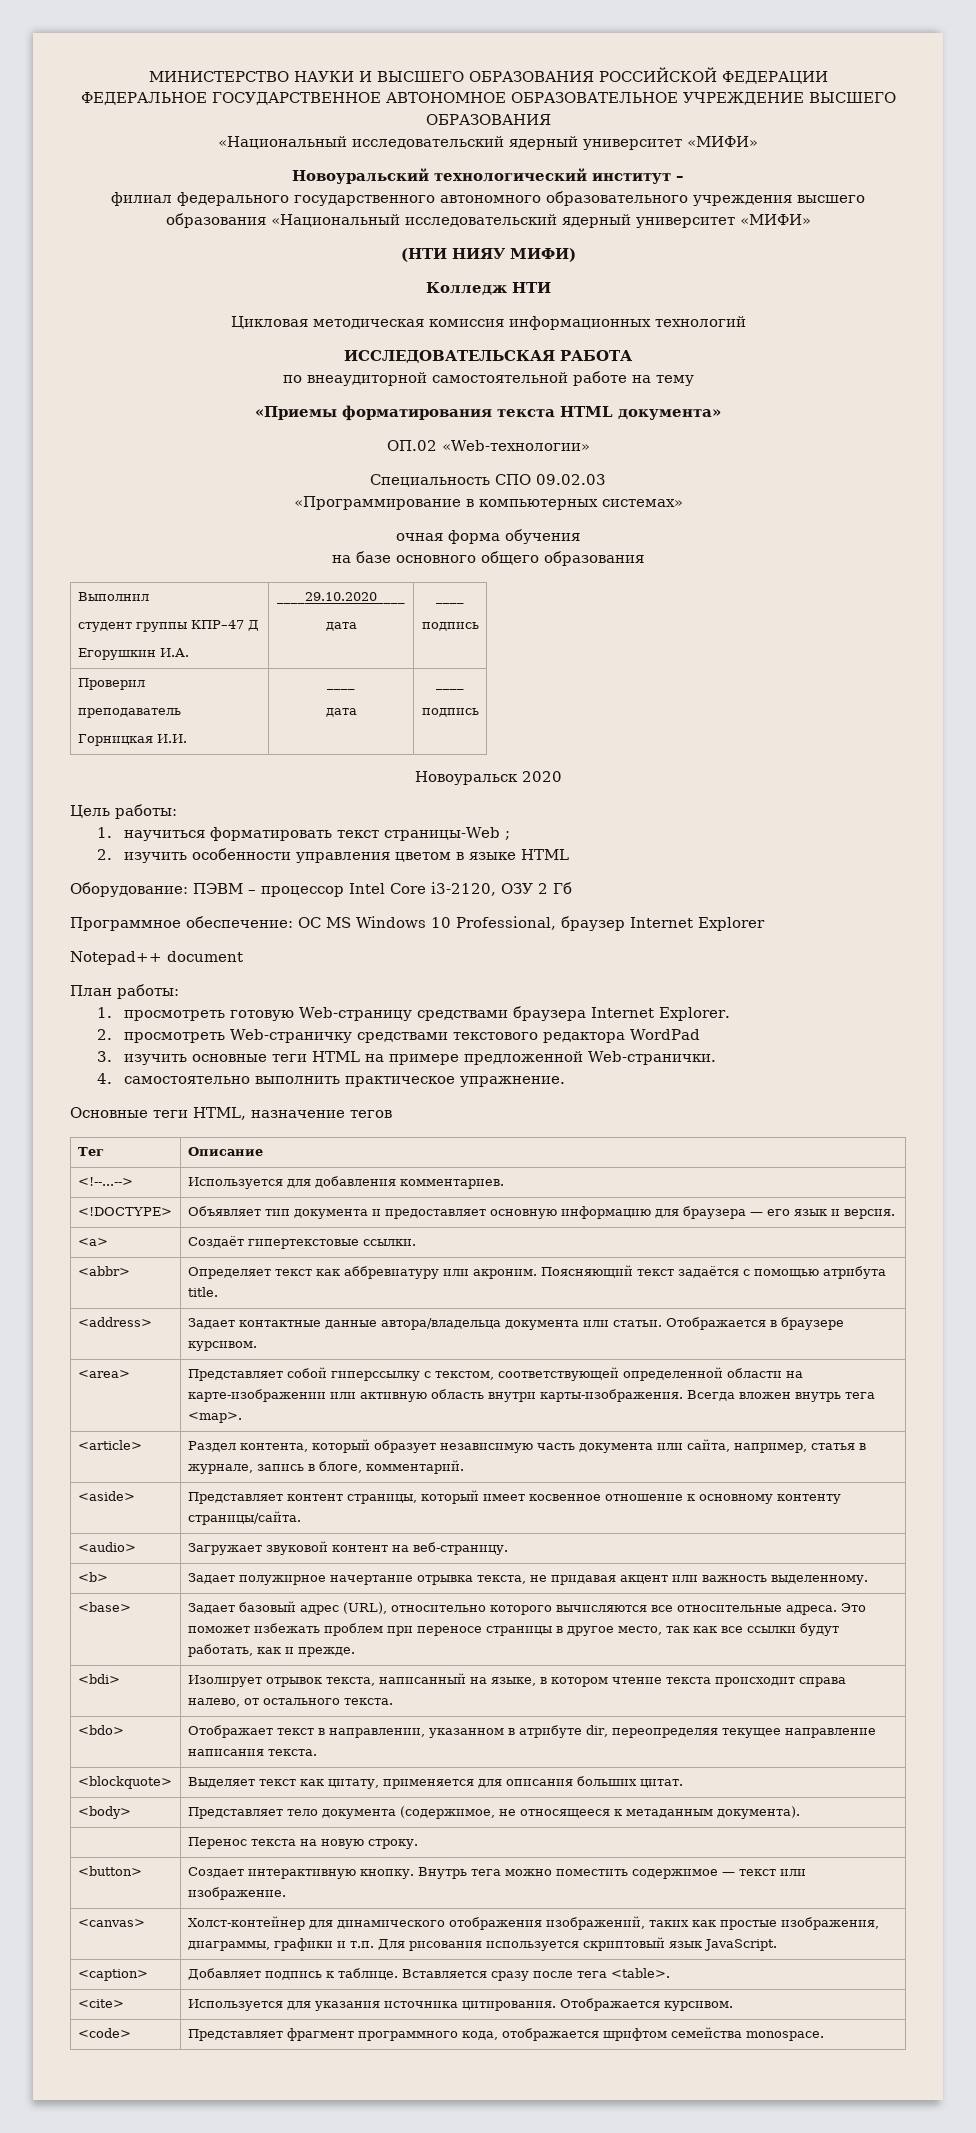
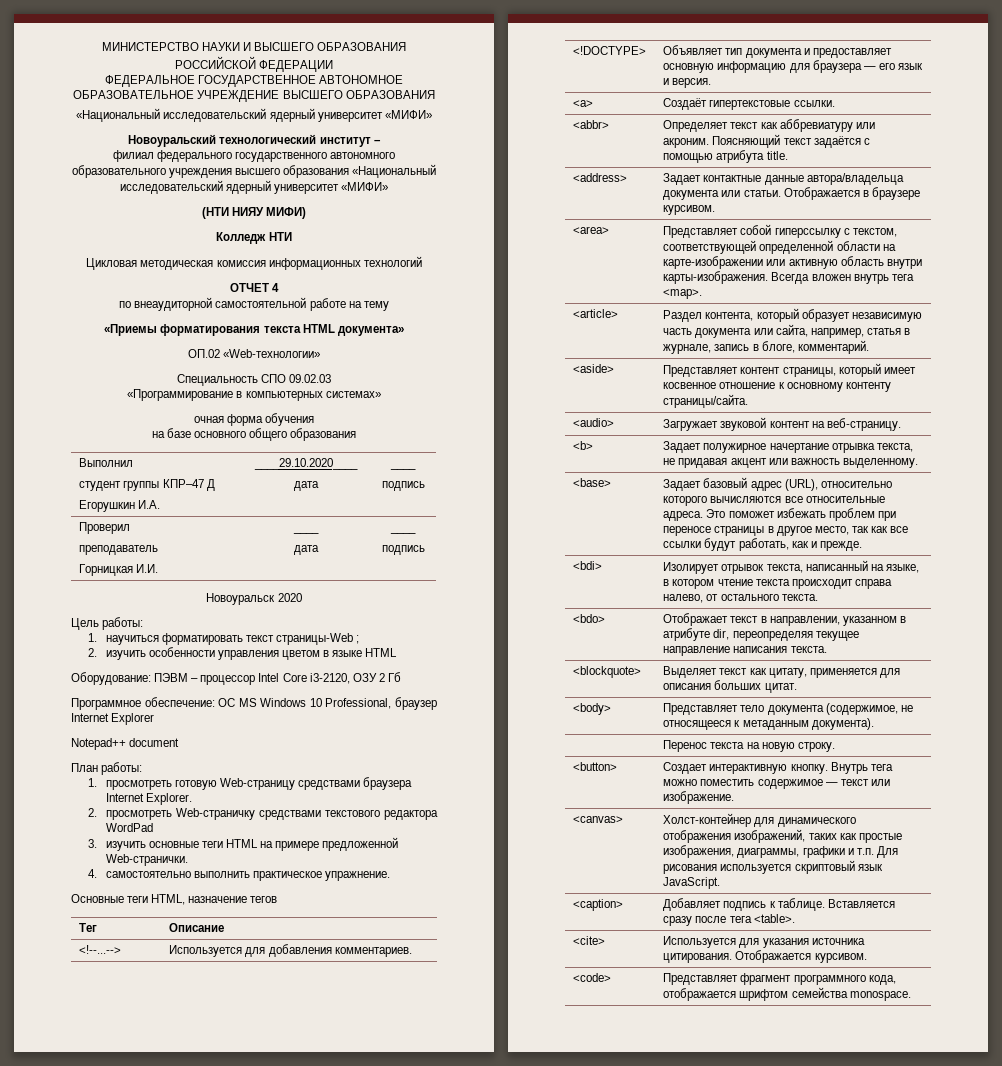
[344,350,633,363] ИССЛЕДОВАТЕЛЬСКАЯ РАБОТА -> [229,283,280,292] ОТЧЕТ 4

